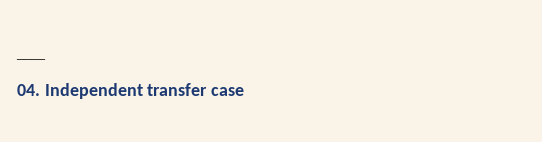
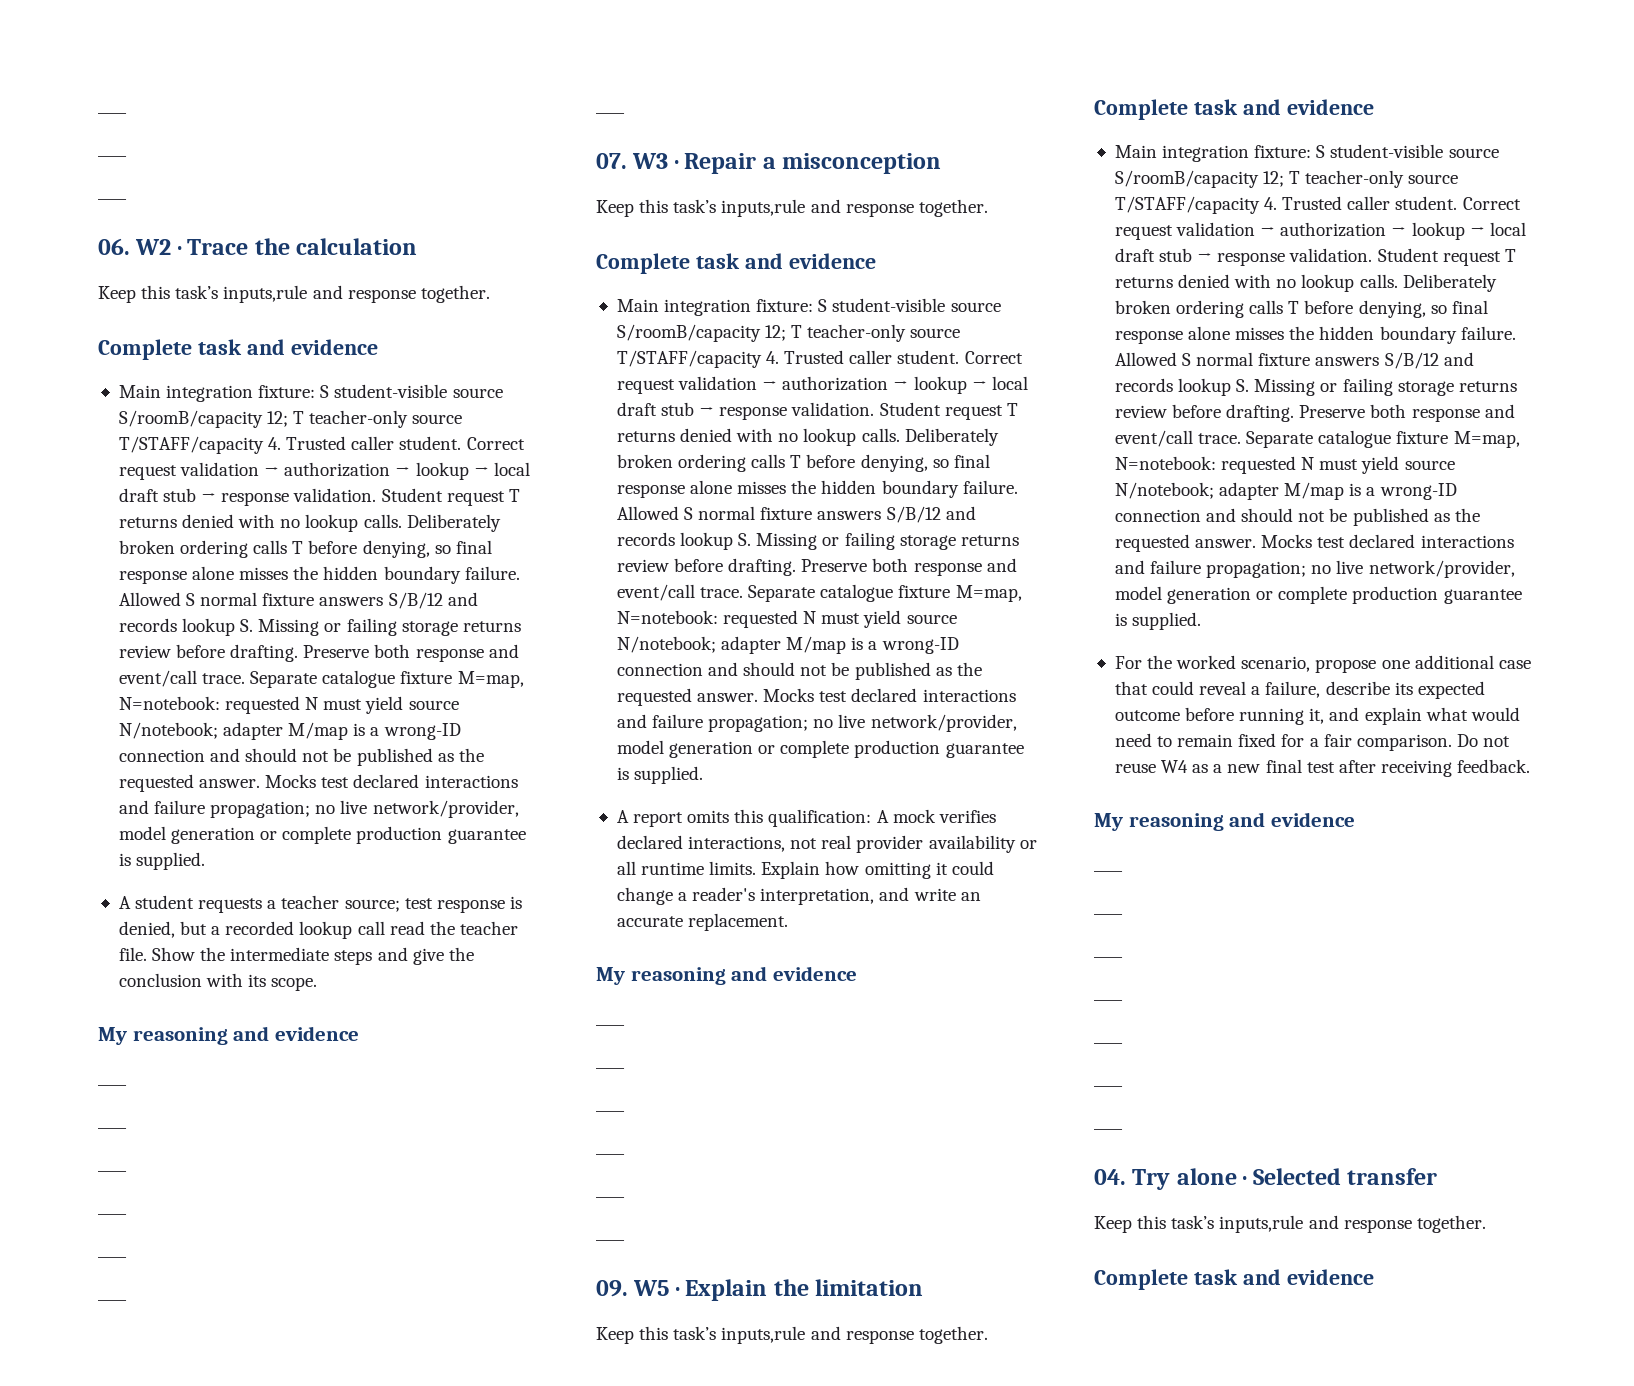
[16,58,46,60] [17,83,245,99] ____ // 04. Independent transfer case -> [98,112,127,114] [98,155,127,157] [98,198,127,200] [98,238,418,255] [98,285,490,303] [98,339,378,360] [118,384,503,402] [118,410,463,428] [118,436,525,454] [118,462,530,480] [118,488,520,506] [118,514,501,532] [118,540,492,558] [118,566,520,584] [118,592,478,609] [118,618,521,636] [118,644,519,662] [118,670,524,688] [118,696,459,714] [118,722,461,740] [118,748,484,766] [118,774,518,792] [118,800,519,818] [118,826,526,844] [118,852,206,870] [118,895,522,913] [118,921,518,939] [118,947,474,965] [118,973,318,991] [98,1026,359,1045] [98,1084,127,1086] [98,1127,127,1129] [98,1170,127,1172] [98,1213,127,1215] [98,1256,127,1258] [98,1299,127,1301] [596,112,625,114] [596,153,942,174] [596,199,988,217] [596,253,876,274] [616,298,1001,316] [616,324,961,342] [616,350,1023,368] [616,376,1028,394] [616,402,1018,420] [616,428,999,446] [616,454,990,472] [616,480,1018,498] [616,506,976,523] [616,532,1019,550] [616,558,1017,576] [616,584,1022,602] [616,610,957,628] [616,636,959,654] [616,662,982,680] [616,688,1016,706] [616,714,1017,732] [616,740,1024,758] [616,766,704,784] [616,809,996,827] [616,835,1037,853] [616,861,994,879] [616,887,981,905] [616,913,789,931] [596,966,857,985] [596,1024,625,1026] [596,1067,625,1069] [596,1110,625,1112] [596,1153,625,1155] [596,1196,625,1198] [596,1239,625,1241] [596,1279,924,1301] [596,1326,988,1344] [1094,99,1374,120] [1114,144,1499,162] [1114,170,1459,188] [1114,196,1521,214] [1114,222,1526,240] [1114,248,1516,266] [1114,274,1497,292] [1114,300,1488,318] [1114,326,1516,344] [1114,352,1474,369] [1114,378,1517,396] [1114,404,1515,422] [1114,430,1520,448] [1114,456,1455,474] [1114,482,1457,500] [1114,508,1480,526] [1114,534,1514,552] [1114,560,1515,578] [1114,586,1522,604] [1114,612,1202,630] [1114,655,1531,673] [1114,681,1485,699] [1114,707,1520,725] [1114,733,1511,751] [1114,759,1531,777] [1094,812,1355,831] [1094,870,1123,872] [1094,913,1123,915] [1094,956,1123,958] [1094,999,1123,1001] [1094,1042,1123,1044] [1094,1085,1123,1087] [1094,1128,1123,1130] [1094,1168,1438,1190] [1094,1215,1486,1233] [1094,1269,1374,1290] ____ // ____ // ____ // 06. W2 · Trace the calculation // Keep this task’s inputs,rule and response together. // Complete task and evidence // Main integration fixture: S student-visible source S/roomB/capacity 12; T teacher-only source T/STAFF/capacity 4. Trusted caller student. Correct request validation → authorization → lookup → local draft stub → response validation. Student request T returns denied with no lookup calls. Deliberately broken ordering calls T before denying, so final response alone misses the hidden boundary failure. Allowed S normal fixture answers S/B/12 and records lookup S. Missing or failing storage returns review before drafting. Preserve both response and event/call trace. Separate catalogue fixture M=map, N=notebook: requested N must yield source N/notebook; adapter M/map is a wrong-ID connection and should not be published as the requested answer. Mocks test declared interactions and failure propagation; no live network/provider, model generation or complete production guarantee is supplied. // A student requests a teacher source; test response is denied, but a recorded lookup call read the teacher file. Show the intermediate steps and give the conclusion with its scope. // My reasoning and evidence // ____ // ____ // ____ // ____ // ____ // ____ // ____ // 07. W3 · Repair a misconception // Keep this task’s inputs,rule and response together. // Complete task and evidence // Main integration fixture: S student-visible source S/roomB/capacity 12; T teacher-only source T/STAFF/capacity 4. Trusted caller student. Correct request validation → authorization → lookup → local draft stub → response validation. Student request T returns denied with no lookup calls. Deliberately broken ordering calls T before denying, so final response alone misses the hidden boundary failure. Allowed S normal fixture answers S/B/12 and records lookup S. Missing or failing storage returns review before drafting. Preserve both response and event/call trace. Separate catalogue fixture M=map, N=notebook: requested N must yield source N/notebook; adapter M/map is a wrong-ID connection and should not be published as the requested answer. Mocks test declared interactions and failure propagation; no live network/provider, model generation or complete production guarantee is supplied. // A report omits this qualification: A mock verifies declared interactions, not real provider availability or all runtime limits. Explain how omitting it could change a reader's interpretation, and write an accurate replacement. // My reasoning and evidence // ____ // ____ // ____ // ____ // ____ // ____ // 09. W5 · Explain the limitation // Keep this task’s inputs,rule and response together. // Complete task and evidence // Main integration fixture: S student-visible source S/roomB/capacity 12; T teacher-only source T/STAFF/capacity 4. Trusted caller student. Correct request validation → authorization → lookup → local draft stub → response validation. Student request T returns denied with no lookup calls. Deliberately broken ordering calls T before denying, so final response alone misses the hidden boundary failure. Allowed S normal fixture answers S/B/12 and records lookup S. Missing or failing storage returns review before drafting. Preserve both response and event/call trace. Separate catalogue fixture M=map, N=notebook: requested N must yield source N/notebook; adapter M/map is a wrong-ID connection and should not be published as the requested answer. Mocks test declared interactions and failure propagation; no live network/provider, model generation or complete production guarantee is supplied. // For the worked scenario, propose one additional case that could reveal a failure, describe its expected outcome before running it, and explain what would need to remain fixed for a fair comparison. Do not reuse W4 as a new final test after receiving feedback. // My reasoning and evidence // ____ // ____ // ____ // ____ // ____ // ____ // ____ // 04. Try alone · Selected transfer // Keep this task’s inputs,rule and response together. // Complete task and evidence

